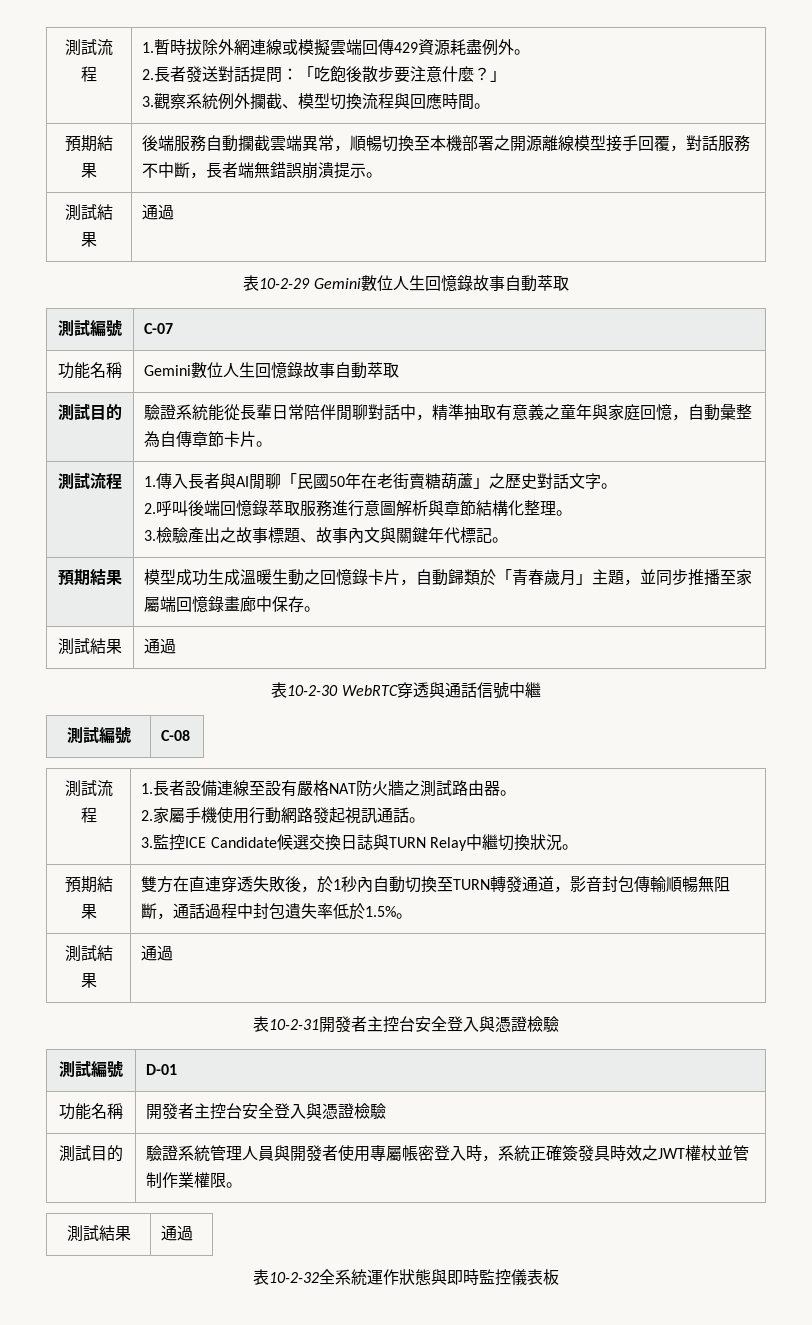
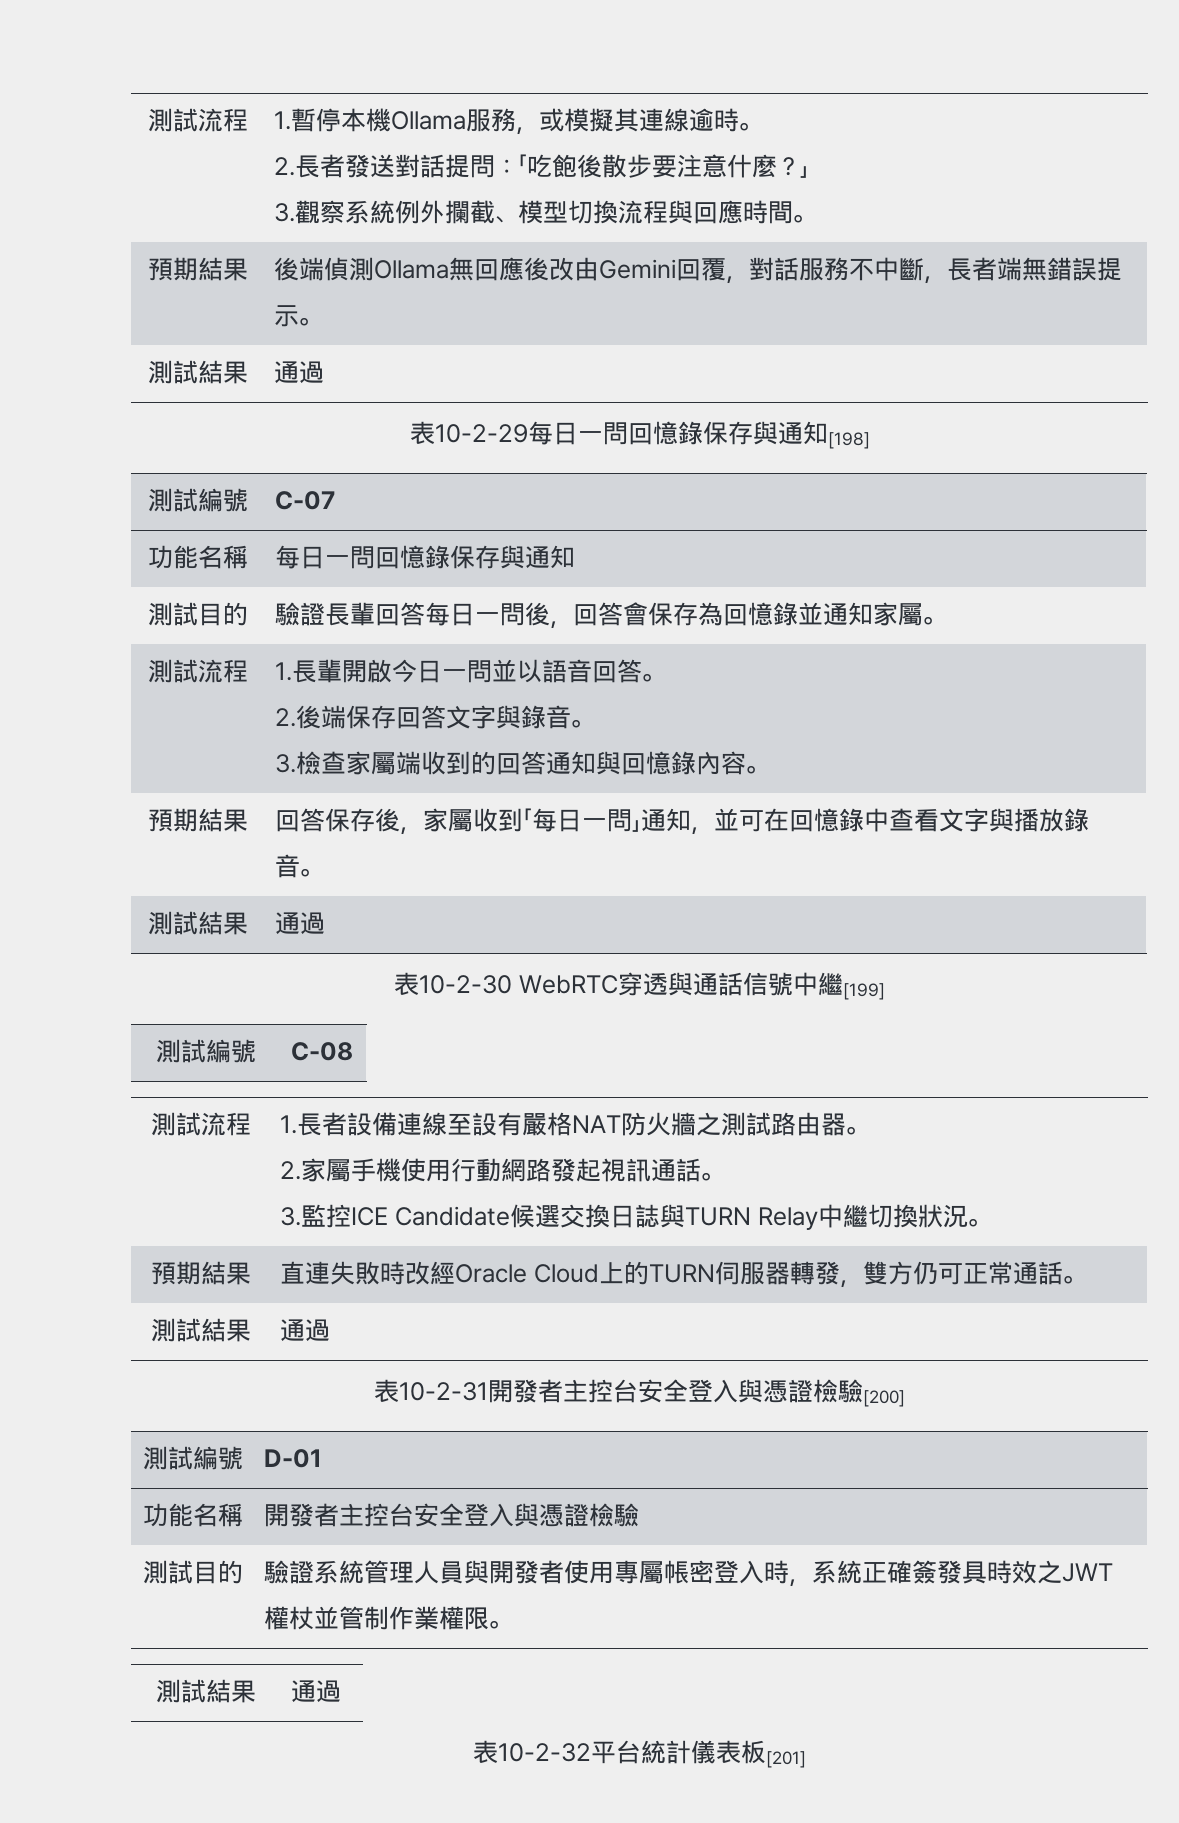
[170,39,515,56] 時拔除外網連線或模擬雲端回傳429資源耗盡例外 -> [316,108,740,135] 停本機Ollama服務，或模擬其連線逾時
[174,135,639,152] 服務自動攔截雲端異常，順暢切換至本機部署之開源離線模型接手 -> [324,257,677,281] 偵測Ollama無回應後改由Gemini
[302,162,335,179] 崩潰 -> (1098, 269) none
[313,275,569,292] Gemini數位人生回憶錄故事自動萃取 -> [527,421,870,449] 每日一問回憶錄保存與通知[198]
[144,362,400,379] [58,404,122,421] [144,403,753,421] [144,431,273,448] [58,473,122,490] [144,473,618,490] [144,500,573,517] [144,527,509,544] [58,568,122,586] [144,569,753,586] [144,596,305,613] Gemini數位人生回憶錄故事自動萃取 // 測試目的 | 驗證系統能從長輩日常陪伴閒聊對話中，精準抽取有意義之童年與家庭回憶，自動彙整為自傳章節卡片。 // 測試流程 | 1.傳入長者與AI閒聊「民國50年在老街賣糖葫蘆」之歷史對話文字。 // 2.呼叫後端回憶錄萃取服務進行意圖解析與章節結構化整理。 // 3.檢驗產出之故事標題、故事內文與關鍵年代標記。 // 預期結果 | 模型成功生成溫暖生動之回憶錄卡片，自動歸類於「青春歲月」主題，並同步推播至家屬端回憶錄畫廊中保存 -> [275,545,576,569] [148,602,248,626] [275,602,947,629] [148,659,248,683] [275,659,666,683] [275,705,595,729] [275,751,770,775] [148,808,248,832] [275,808,1090,835] [275,854,301,878] 每日一問回憶錄保存與通知 // 測試目的 | 驗證長輩回答每日一問後，回答會保存為回憶錄並通知家屬。 // 測試流程 | 1.長輩開啟今日一問並以語音回答。 // 2.後端保存回答文字與錄音。 // 3.檢查家屬端收到的回答通知與回憶錄內容。 // 預期結果 | 回答保存後，家屬收到「每日一問」通知，並可在回憶錄中查看文字與播放錄音
(541, 690) none -> [842,983,885,1000] [199]
[141,876,731,893] [141,903,397,920] 雙方在直連穿透失敗後，於1秒內自動切換至TURN轉發通道，影音封包傳輸順暢無阻斷，通話過程中封包遺失率低於1.5% -> [280,1261,1064,1288] 直連失敗時改經Oracle Cloud上的TURN伺服器轉發，雙方仍可正常通話
(559, 1024) none -> [863,1390,905,1407] [200]
[319,1269,559,1286] 全系統運作狀態與即時監控儀表板 -> [591,1740,806,1768] 平台統計儀表板[201]

